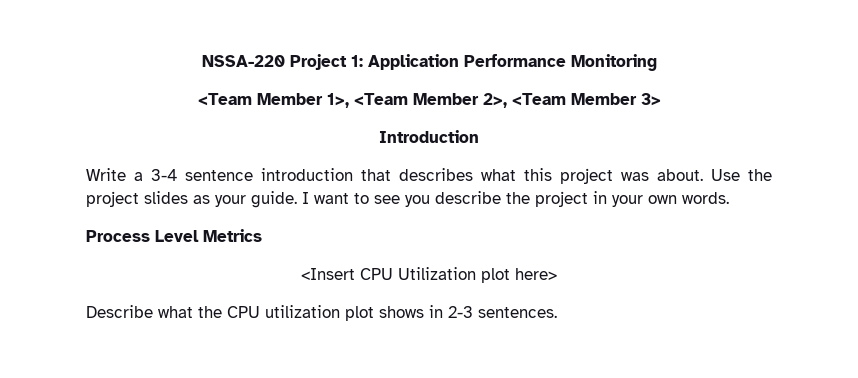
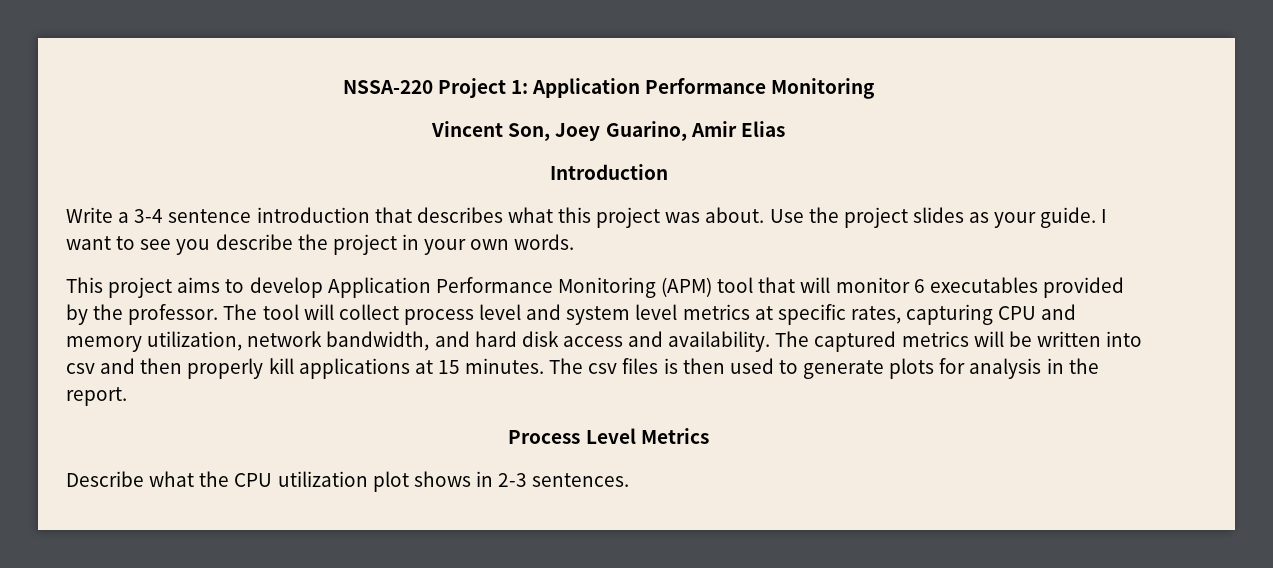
[197,93,661,108] <Team Member 1>, <Team Member 2>, <Team Member 3> -> [431,121,785,141] Vincent Son, Joey Guarino, Amir Elias
[86,229,262,242] [301,267,557,283] Process Level Metrics // <Insert CPU Utilization plot here> -> [66,277,1124,298] [66,304,1077,325] [66,331,1143,352] [66,358,1099,379] [66,387,127,406] [508,428,709,444] This project aims to develop Application Performance Monitoring (APM) tool that will monitor 6 executables provided by the professor. The tool will collect process level and system level metrics at specific rates, capturing CPU and memory utilization, network bandwidth, and hard disk access and availability. The captured metrics will be written into csv and then properly kill applications at 15 minutes. The csv files is then used to generate plots for analysis in the report. // Process Level Metrics

